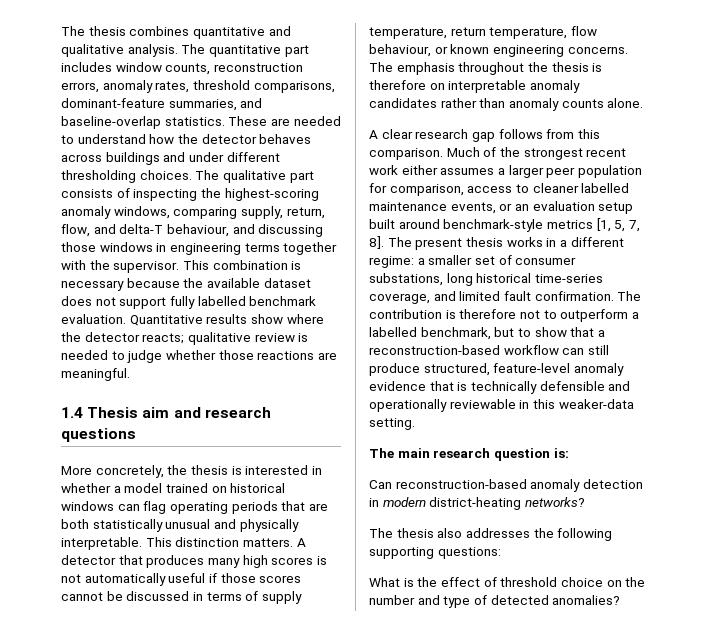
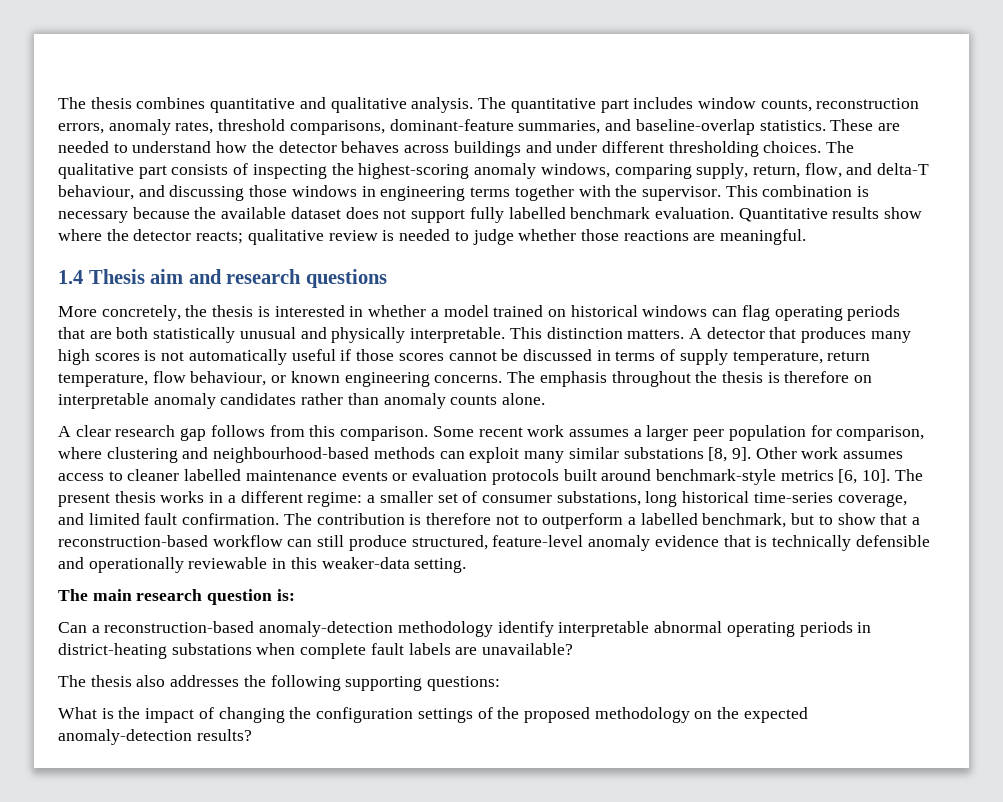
[446,147,583,160] Much of the strongest -> [432,426,474,437] Some
[401,165,438,175] either -> (565, 431) none
(464, 190) none -> [58,447,904,463] where clustering and neighbourhood-based methods can exploit many similar substations [8, 9]. Other work assumes
[450,201,634,214] [369,218,640,232] [369,236,384,249] events, or an evaluation setup built around benchmark-style metrics [1, 5, 7, 8]. -> [341,469,891,485] events or evaluation protocols built around benchmark-style metrics [6, 10].
[395,479,643,492] [369,497,585,510] reconstruction-based anomaly detection in modern district-heating networks? -> [91,621,872,637] [58,643,574,659] a reconstruction-based anomaly-detection methodology identify interpretable abnormal operating periods in district-heating substations when complete fault labels are unavailable?
[440,577,646,587] [369,595,621,608] effect of threshold choice on the number and type of detected anomalies? -> [145,707,808,723] [58,729,252,745] impact of changing the configuration settings of the proposed methodology on the expected anomaly-detection results?

